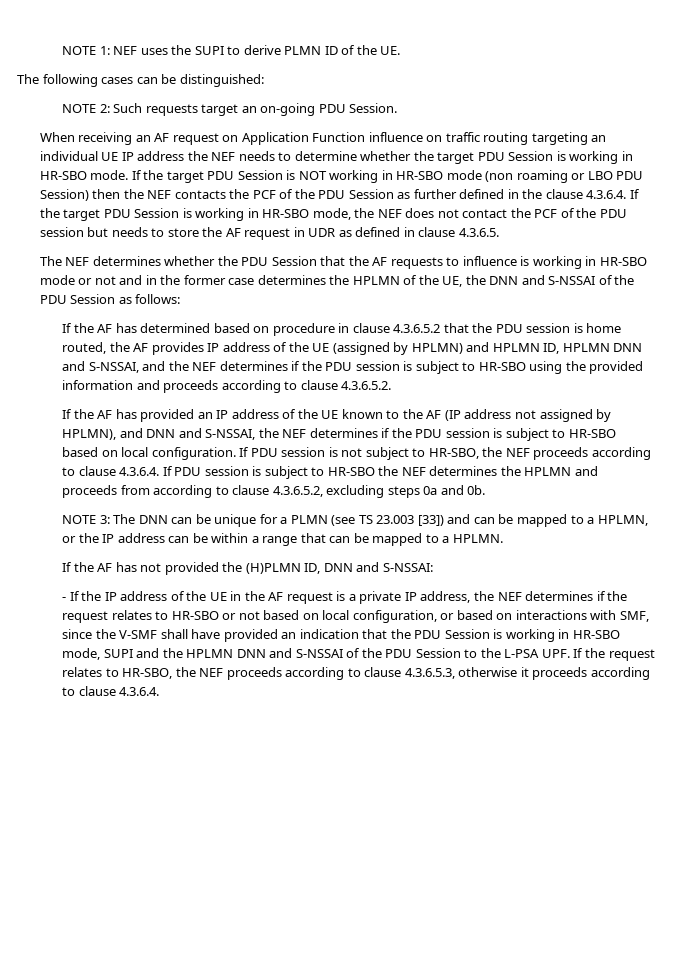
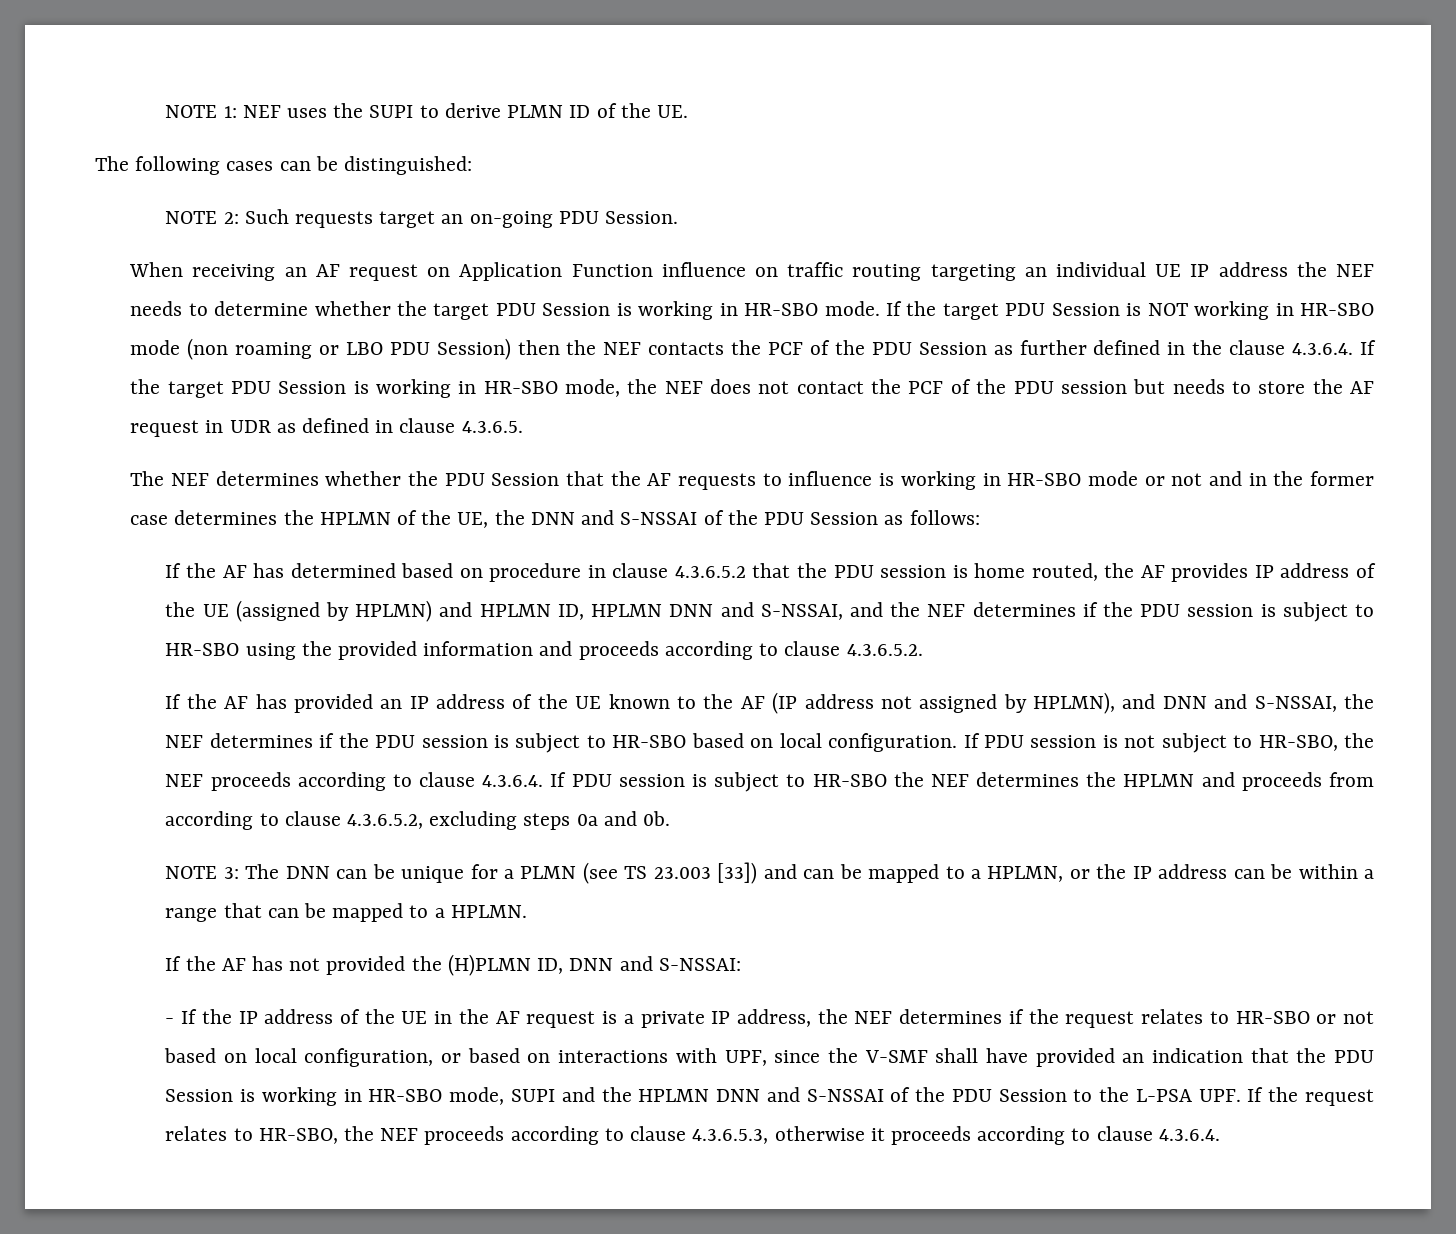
[619,611,649,622] SMF, -> [724,1050,767,1066] UPF,

